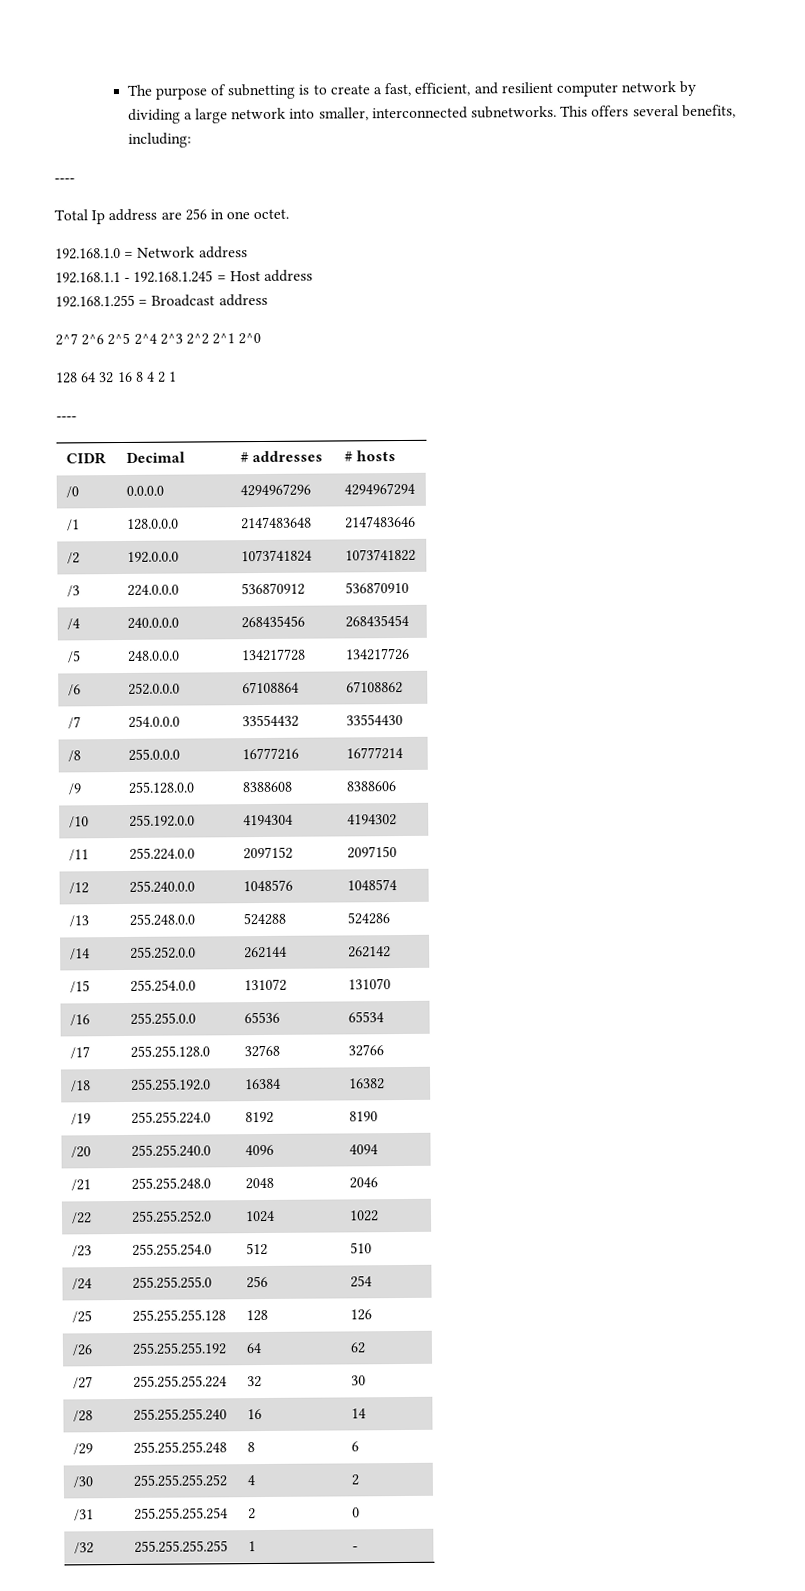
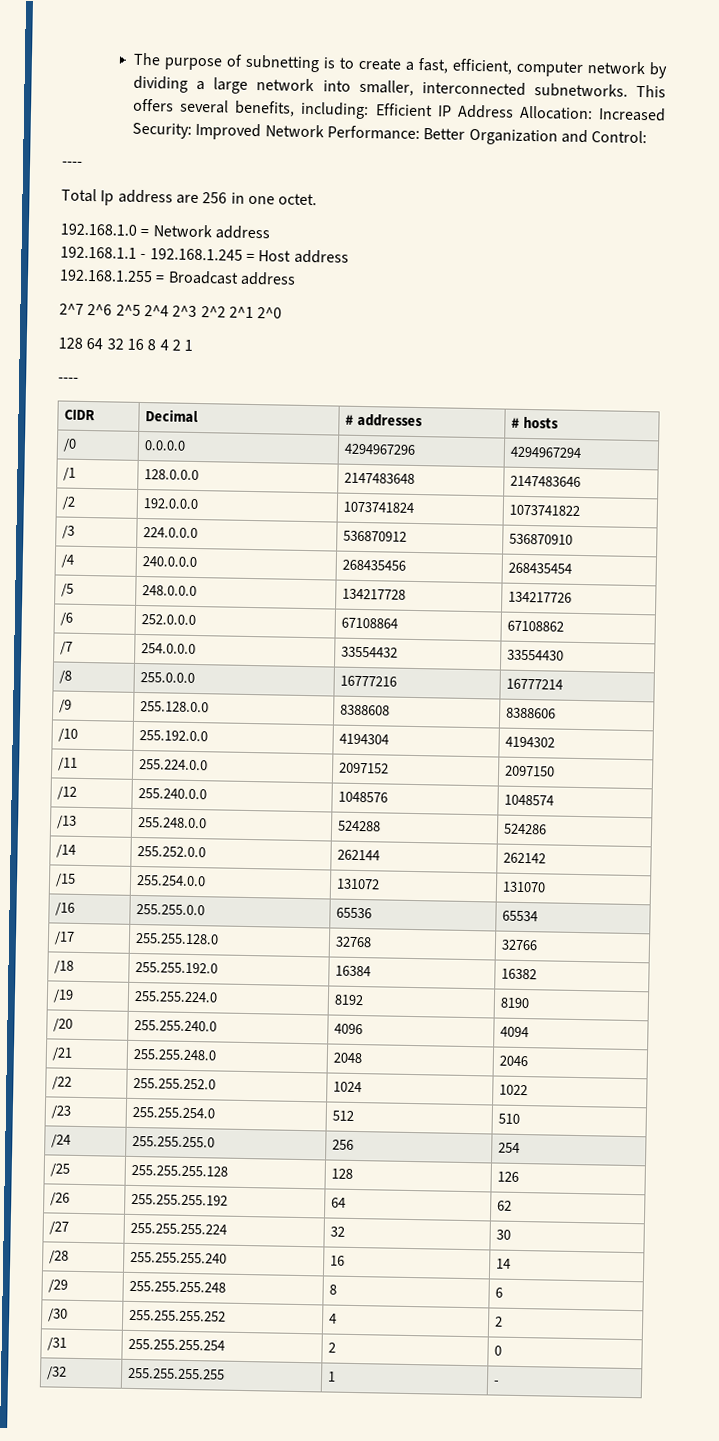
[473,81,553,95] and resilient -> (514, 66) none
(192, 140) none -> [374,103,666,122] [132,122,648,146] Efficient IP Address Allocation: Increased Security: Improved Network Performance: Better Organization and Control:

